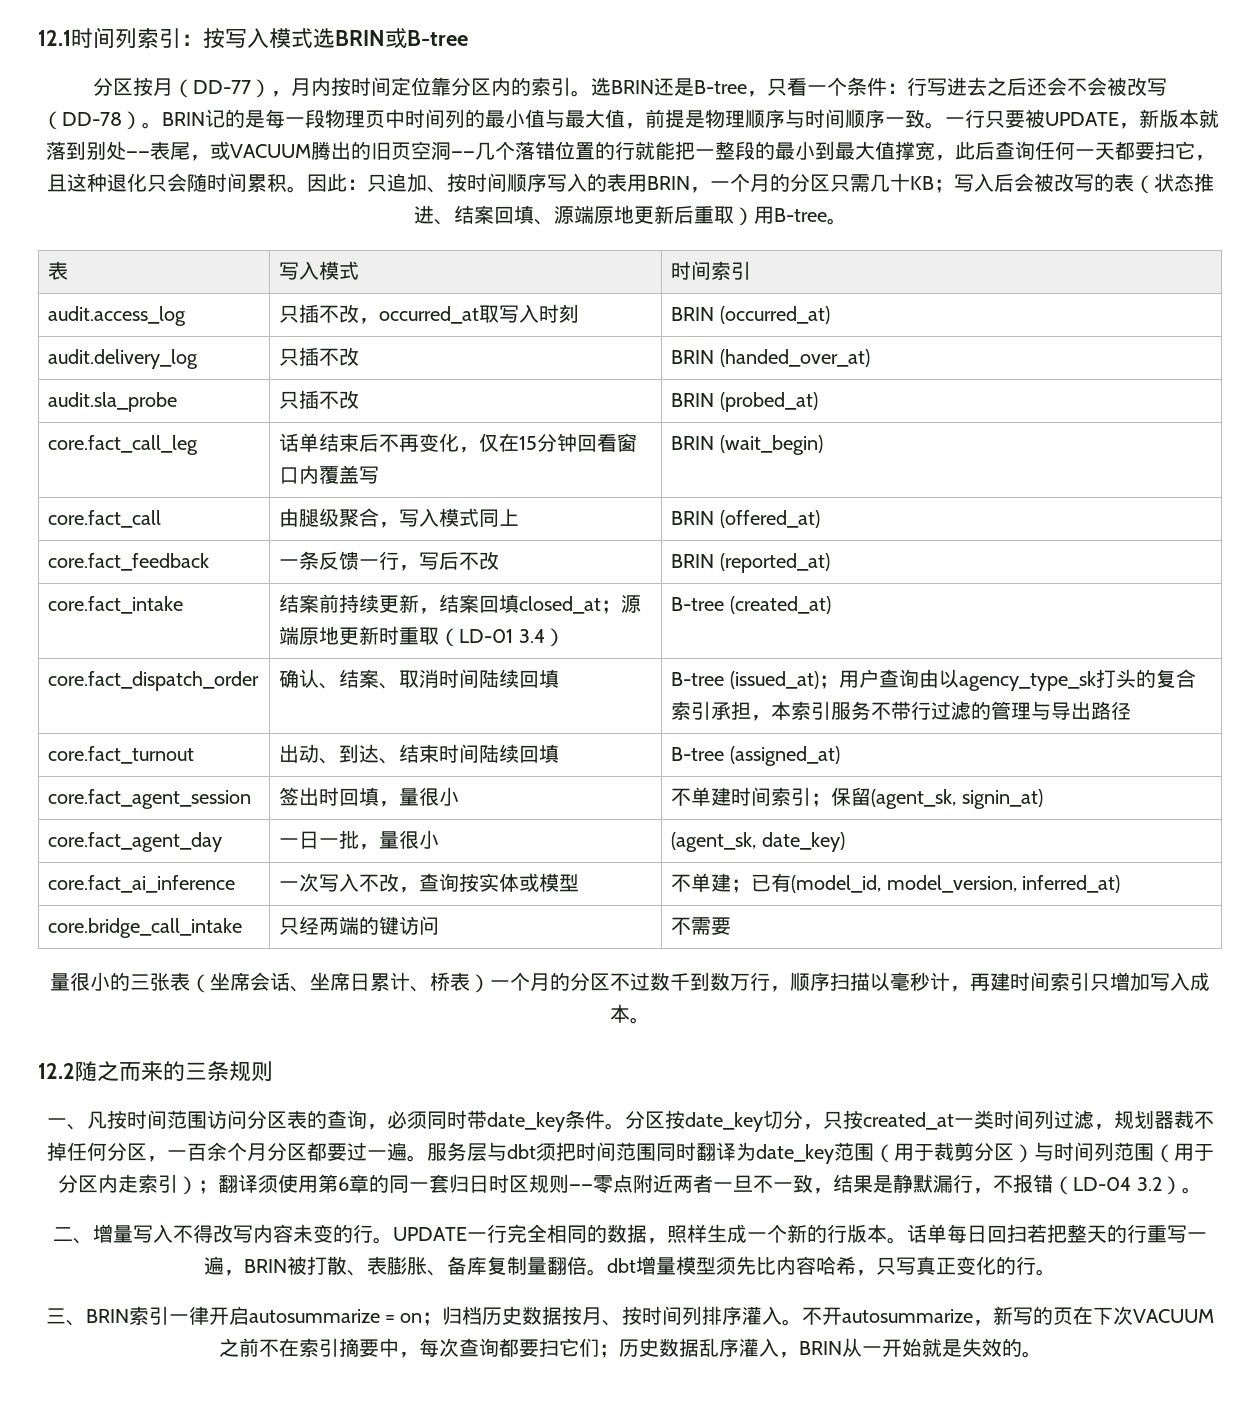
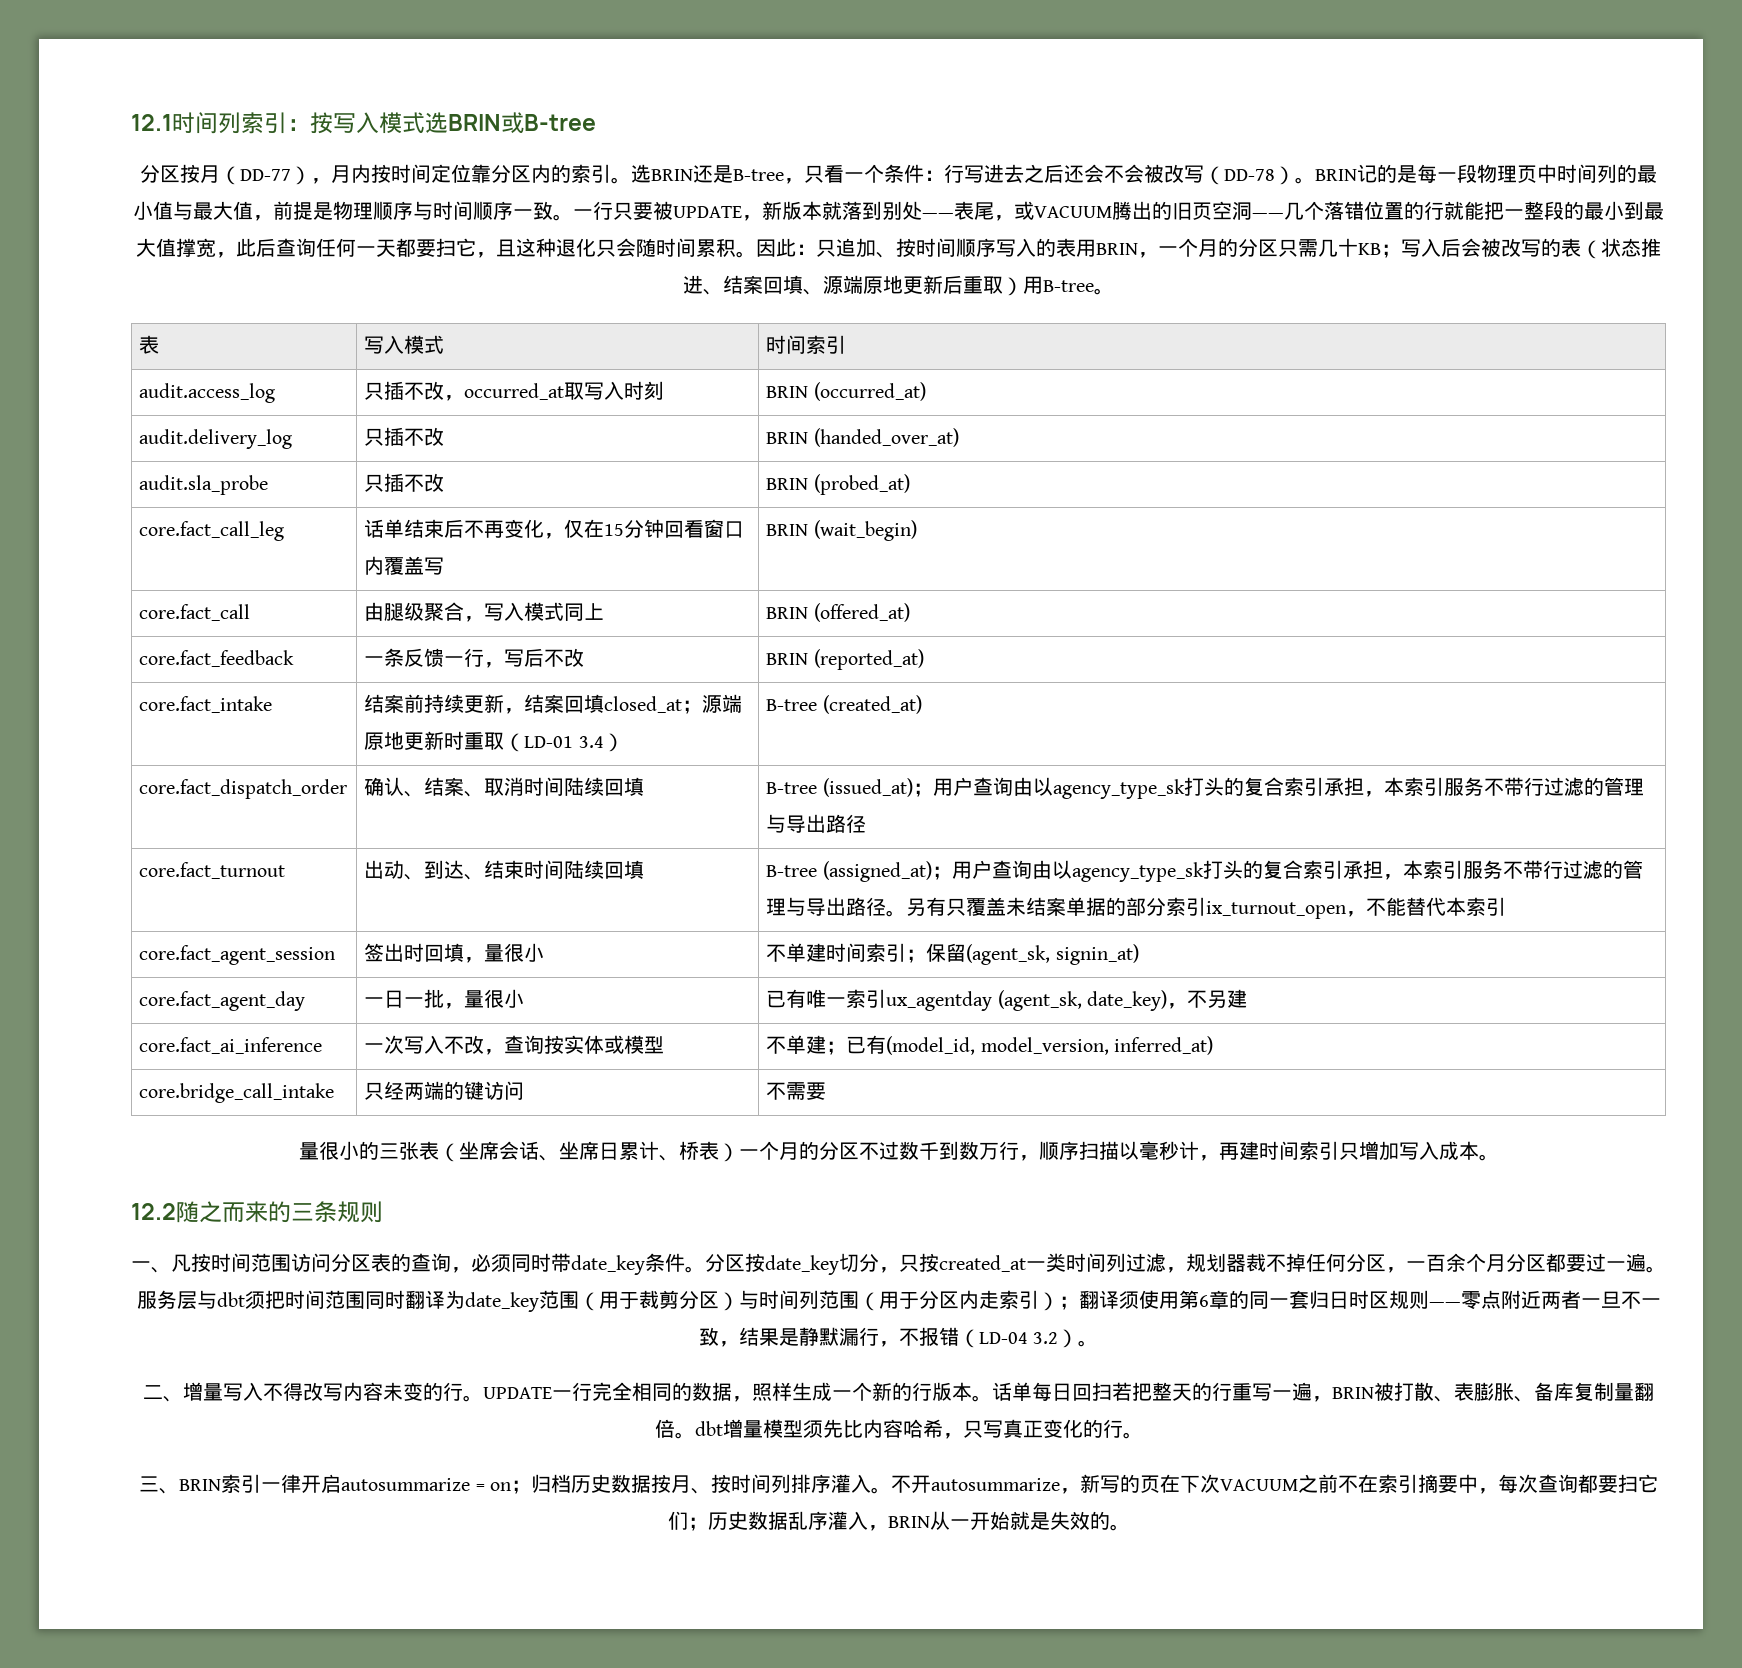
(840, 756) none -> [931,860,1643,882] [766,897,1507,919] ；用户查询由以agency_type_sk打头的复合索引承担，本索引服务不带行过滤的管理与导出路径。另有只覆盖未结案单据的部分索引ix_turnout_open，不能替代本索引
(440, 839) none -> [766,989,993,1011] 已有唯一索引ux_agentday
(845, 842) none -> [1167,989,1248,1009] ，不另建

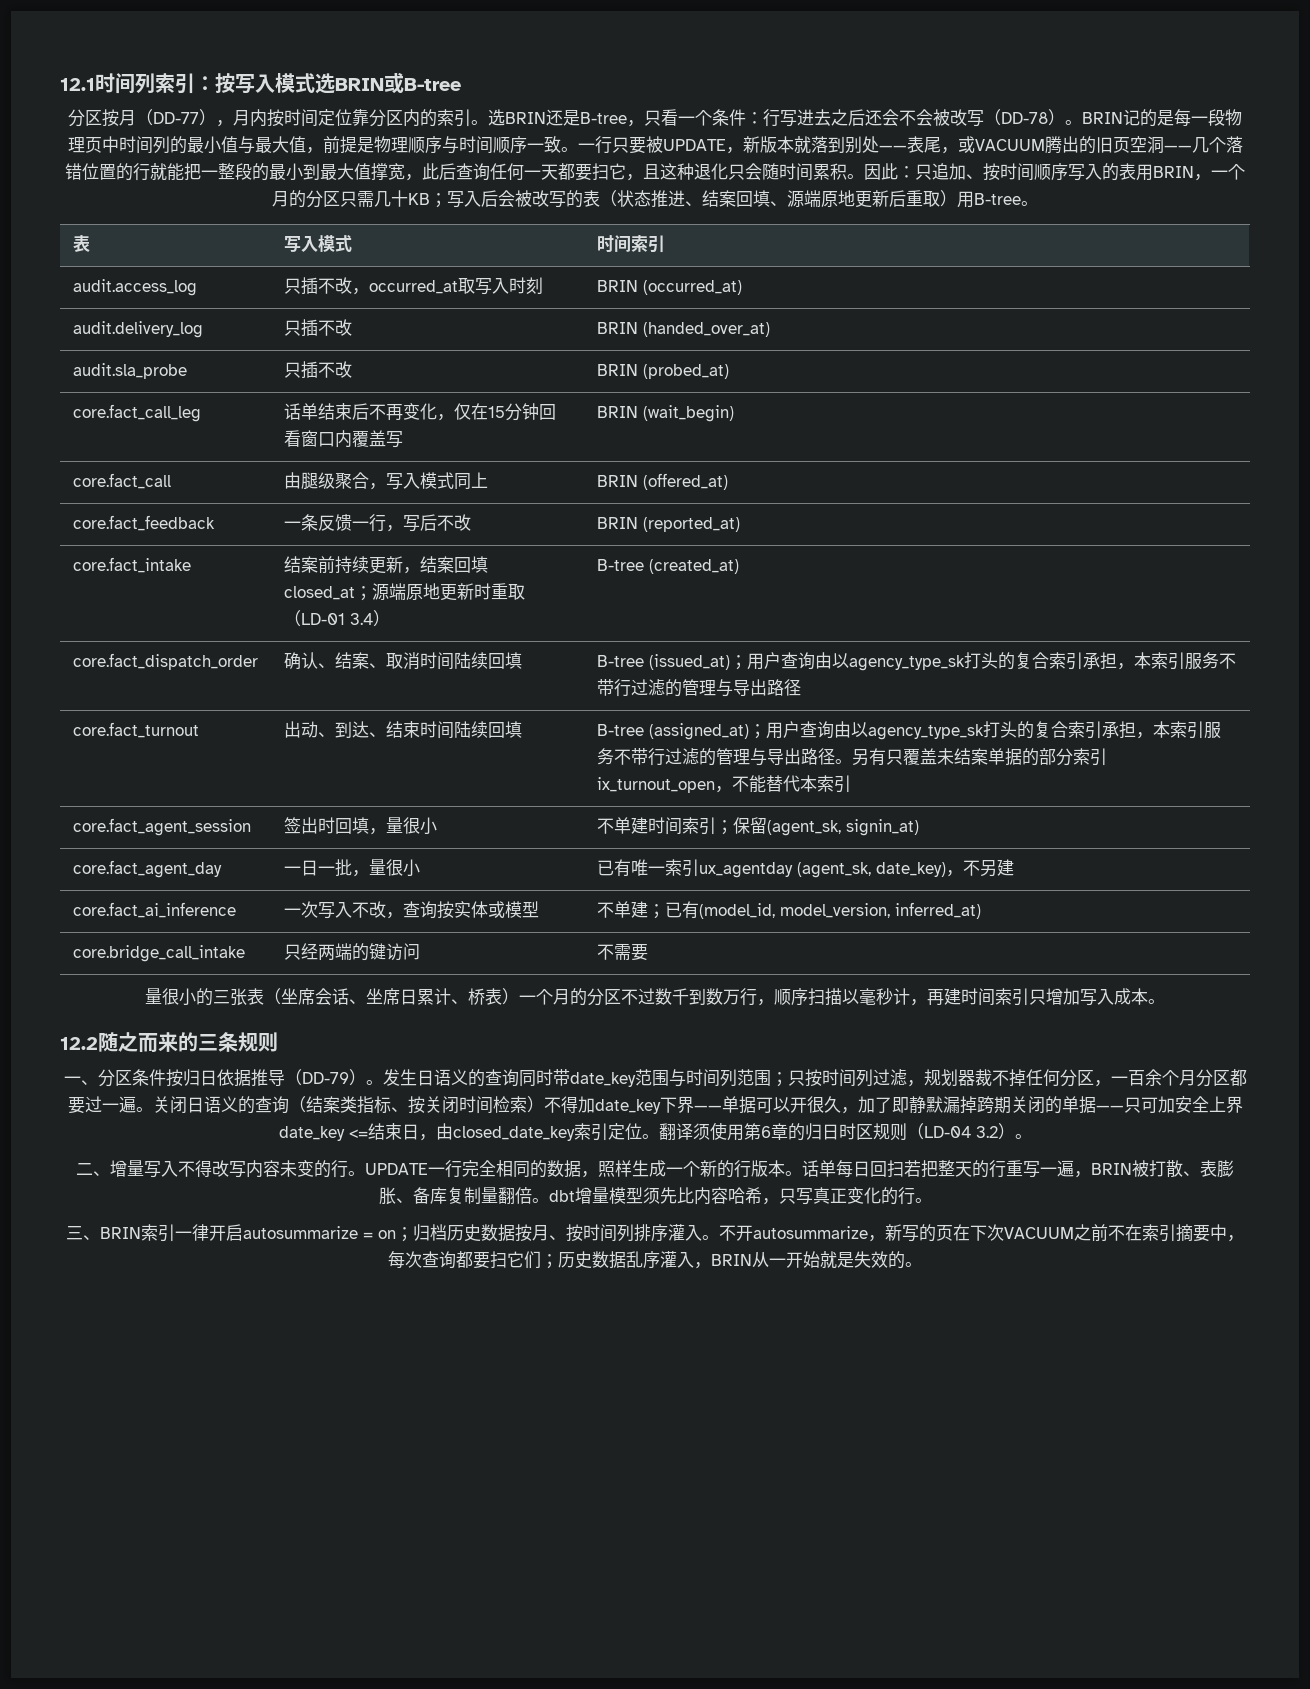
[171,1253,1066,1275] 凡按时间范围访问分区表的查询，必须同时带date_key条件。分区按date_key切分，只按created_at一类 -> [97,1069,822,1087] 分区条件按归日依据推导（DD-79）。发生日语义的查询同时带date_key范围与时间列范围；只按
[136,1290,1079,1312] 服务层与dbt须把时间范围同时翻译为date_key范围（用于裁剪分区）与时间列范围（用于分区内走索引）； -> [152,1096,1243,1114] [278,1123,659,1141] 关闭日语义的查询（结案类指标、按关闭时间检索）不得加date_key下界——单据可以开很久，加了即静默漏掉跨期关闭的单据——只可加安全上界date_key <=结束日，由closed_date_key索引定位。
[1248,1290,1309,1309] 同一套 -> (805, 1132) none
[1428,1290,1661,1310] [698,1327,959,1347] ——零点附近两者一旦不一致，结果是静默漏行，不报错 -> (907, 1132) none

